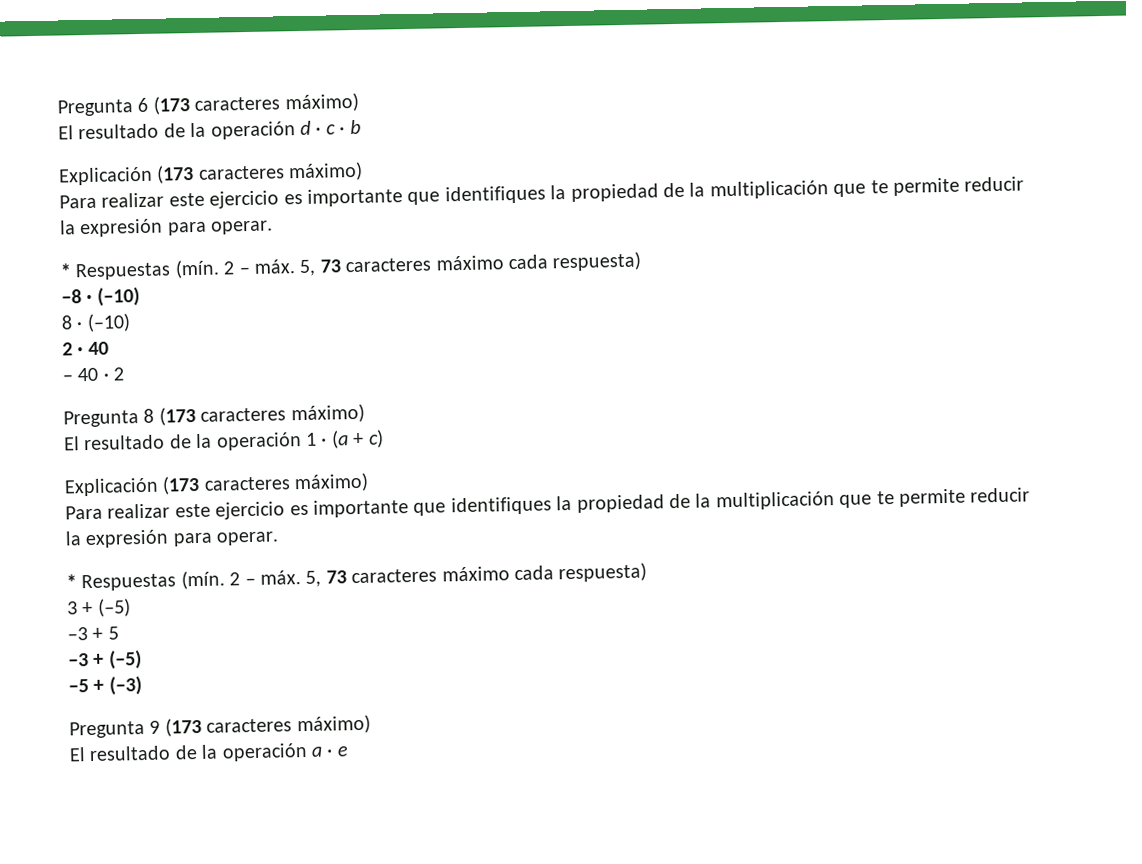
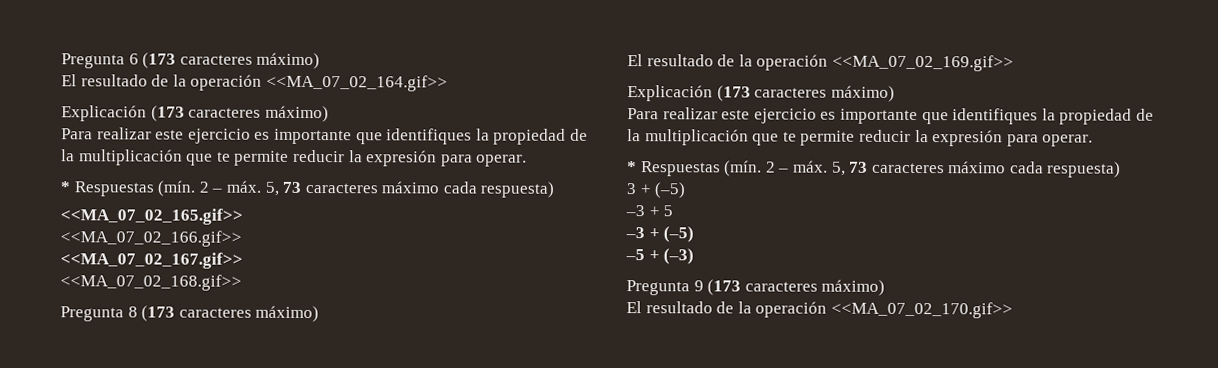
[300,119,361,136] d · c · b -> [265,74,448,92] <<MA_07_02_164.gif>>
[61,287,140,307] [61,313,131,333] [62,341,109,356] [62,367,125,382] ‒8 · (‒10) // 8 · (‒10) // 2 · 40 // ‒ 40 · 2 -> [60,208,243,225] [60,230,242,247] [60,252,243,269] [60,274,242,291] <<MA_07_02_165.gif>> // <<MA_07_02_166.gif>> // <<MA_07_02_167.gif>> // <<MA_07_02_168.gif>>
[305,429,384,449] 1 · (a + c) -> [831,54,1014,72] <<MA_07_02_169.gif>>
[311,746,349,757] a · e -> [830,301,1013,319] <<MA_07_02_170.gif>>

